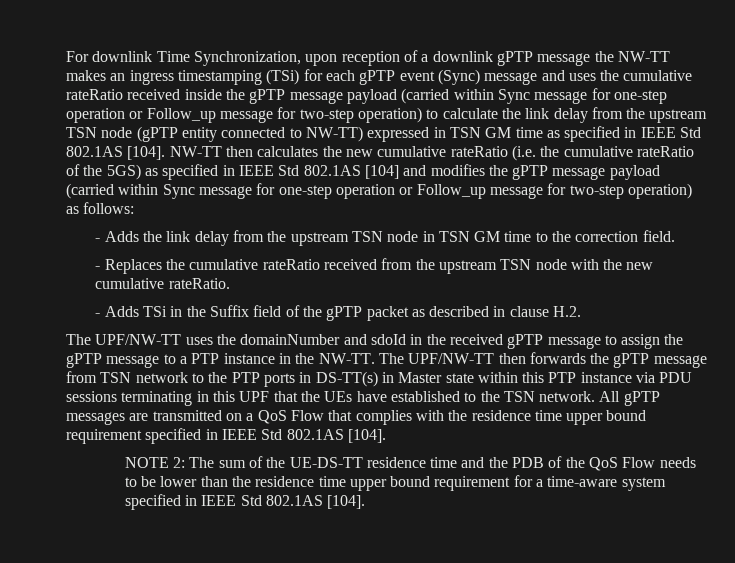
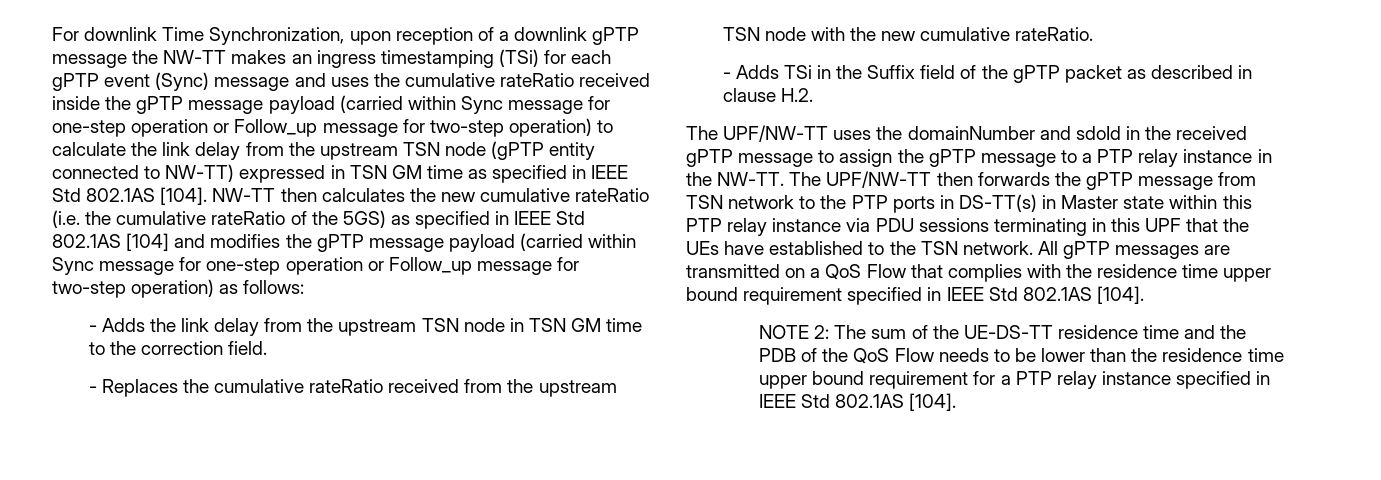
(220, 358) none -> [1138,149,1179,167] relay
(577, 377) none -> [727,218,768,236] relay
[547,476,666,491] time-aware system -> [1015,371,1171,389] PTP relay instance

